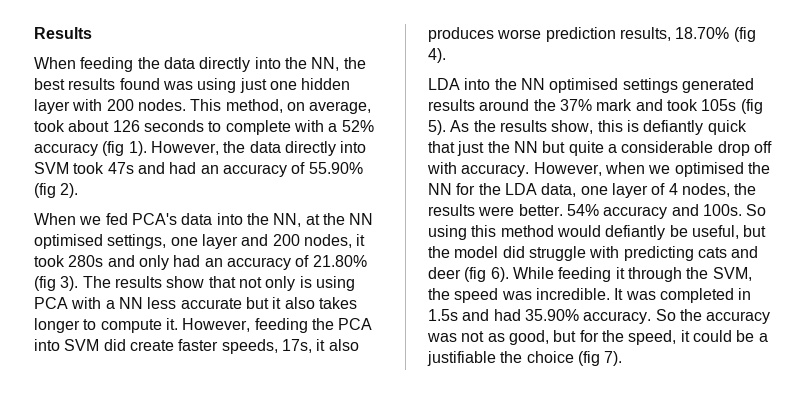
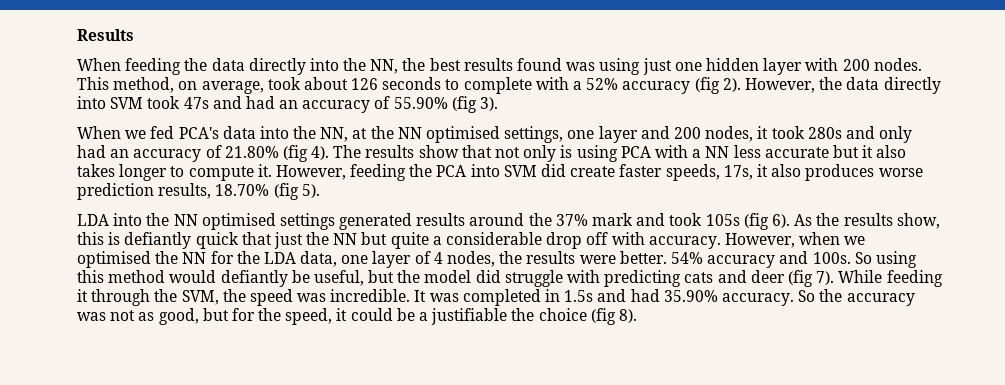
[128,141,147,156] 1). -> [722,78,741,92] 2).
[60,183,79,198] 2). -> [480,97,499,111] 3).
[60,276,79,291] 3). -> [311,146,330,160] 4).
[428,48,446,63] 4). -> [301,184,320,198] 5).
[428,120,446,135] 5). -> [771,214,790,228] 6).
[490,267,509,282] 6). -> [816,271,835,285] 7).
[604,351,623,366] 7). -> [618,309,637,323] 8).

